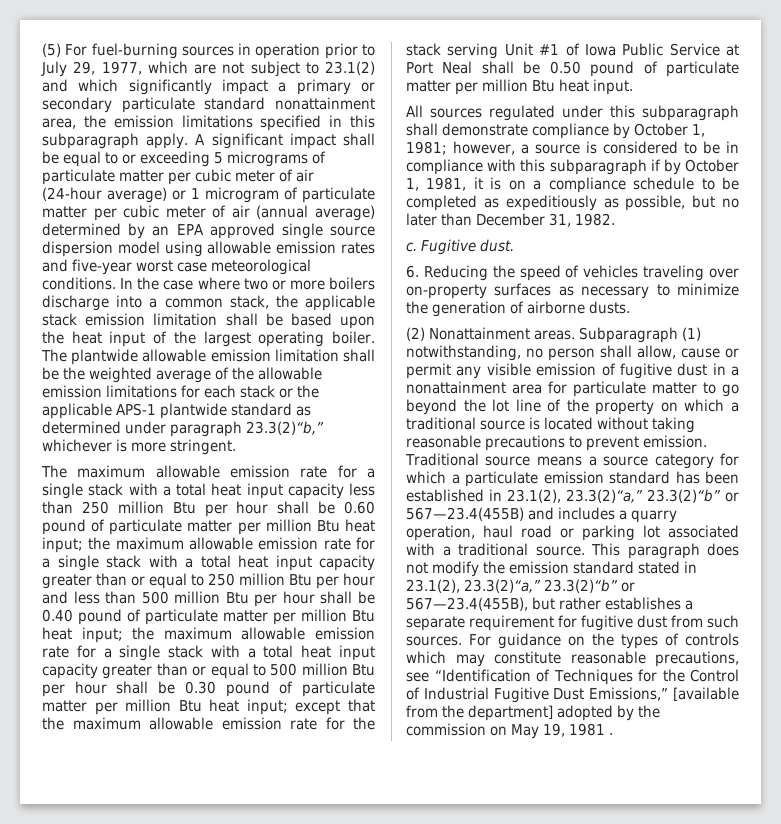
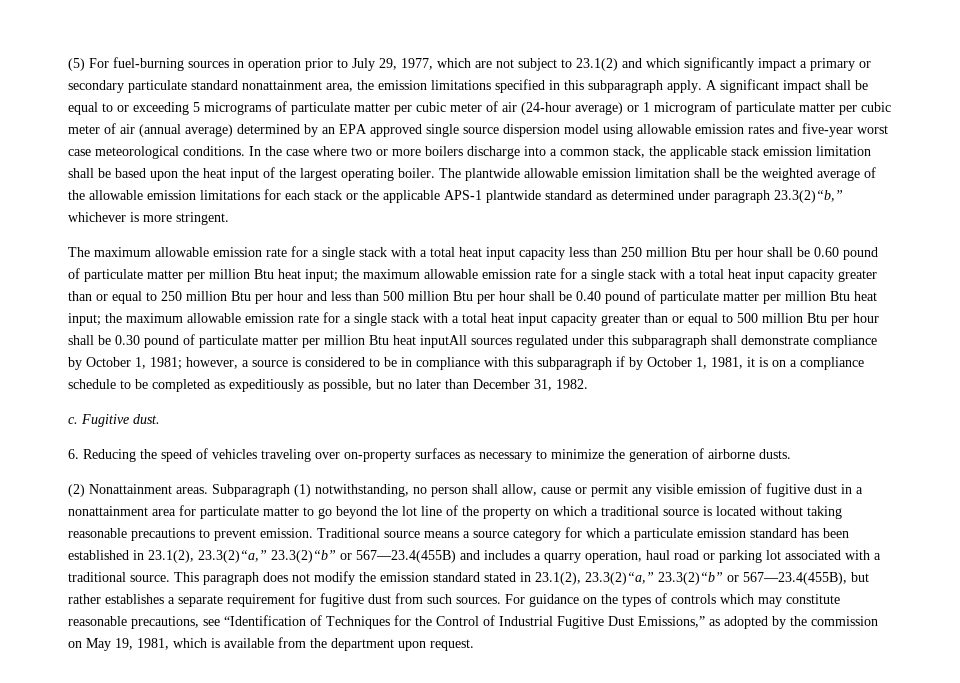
[246,699,375,715] [42,717,375,730] [406,43,739,59] [406,61,739,77] [406,79,633,95] [406,105,423,117] input; except that the maximum allowable emission rate for the stack serving Unit #1 of Iowa Public Service at Port Neal shall be 0.50 pound of particulate matter per million Btu heat input. // All -> [420,335,467,348] inputAll
[673,687,739,701] [406,705,553,721] [available from the department] -> [709,619,720,626] as
[569,723,613,736] 1981 . -> [137,637,474,651] 1981, which is available from the department upon request.

